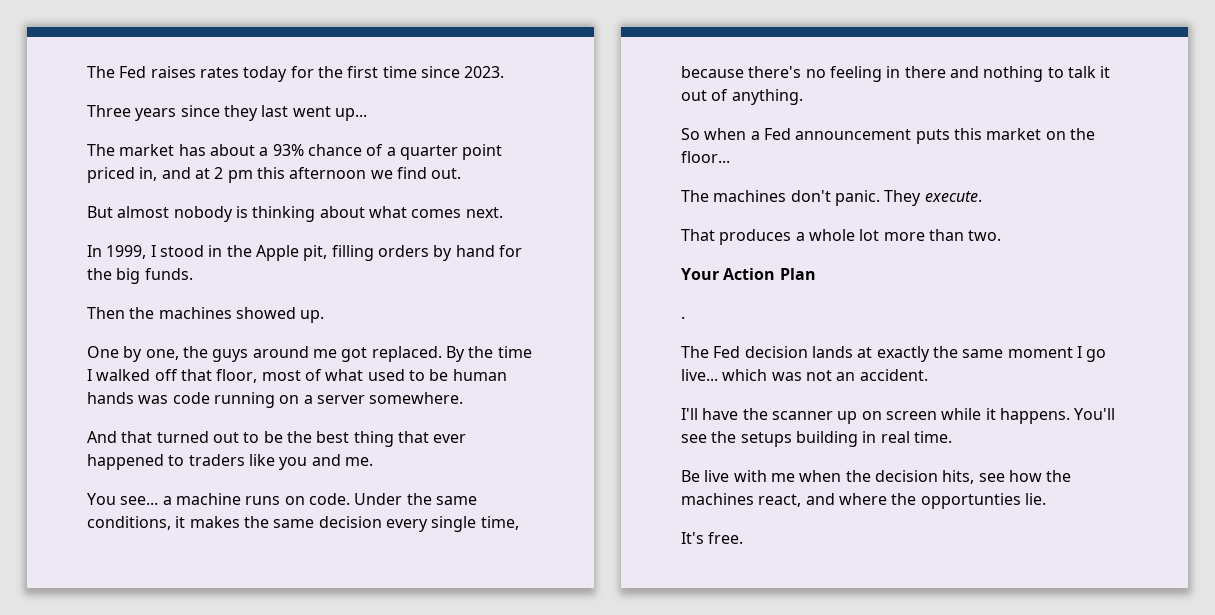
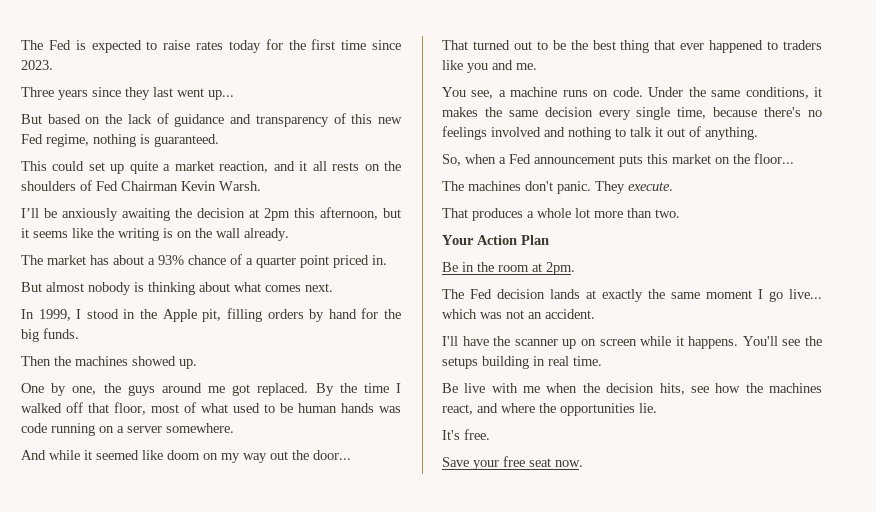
[87,66,196,78] The Fed raises -> [21,40,191,53] The Fed is expected to raise
(367, 114) none -> [21,113,403,127] [21,134,219,147] [21,161,401,174] [21,180,261,191] [21,207,401,221] [21,228,289,241] // But based on the lack of guidance and transparency of this new Fed regime, nothing is guaranteed. // This could set up quite a market reaction, and it all rests on the shoulders of Fed Chairman Kevin Warsh. // I’ll be anxiously awaiting the decision at 2pm this afternoon, but it seems like the writing is on the wall already.
[139,167,462,183] in, and at 2 pm this afternoon we find out. -> [372,255,387,265] in.
[121,431,153,443] that -> [49,450,351,463] [442,40,468,50] while it seemed like doom on my way out the door... // That
[120,496,159,505] see... -> [471,90,494,99] see,
[829,66,946,82] feeling in there -> [442,126,541,140] feelings involved
[681,128,700,140] So -> [442,154,461,166] So,
[681,316,685,319] . -> [442,262,575,275] Be in the room at 2pm.
[920,493,1021,509] opportunties -> [560,403,635,416] opportunities
(744, 538) none -> [442,456,583,470] // Save your free seat now.

